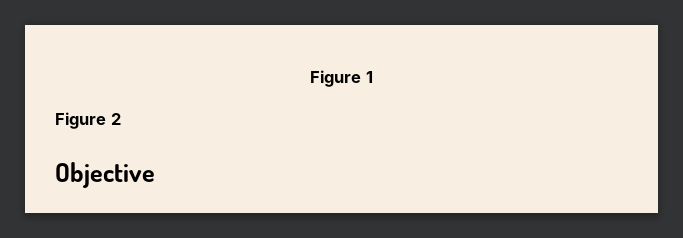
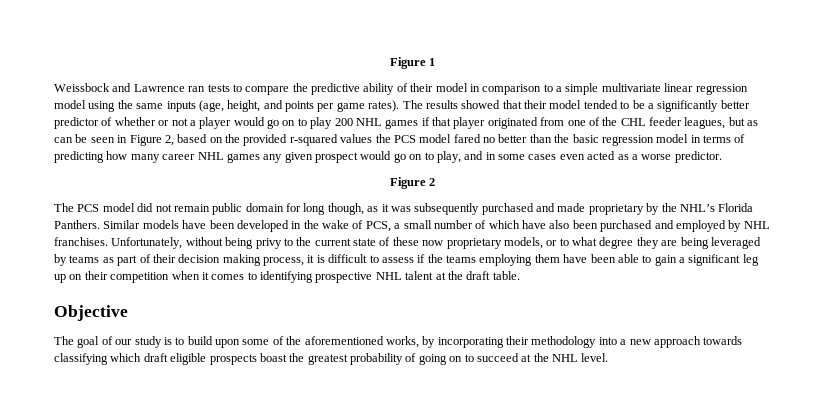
[55,112,121,129] [55,162,155,188] Figure 2 // Objective -> [54,83,748,95] [54,100,750,112] [54,117,759,129] [54,134,746,146] [54,151,722,163] [389,177,436,189] [54,203,754,215] [54,220,770,232] [54,237,761,249] [54,254,759,266] [54,271,520,283] [54,305,128,321] [54,336,743,348] [54,353,609,365] Weissbock and Lawrence ran tests to compare the predictive ability of their model in comparison to a simple multivariate linear regression model using the same inputs (age, height, and points per game rates). The results showed that their model tended to be a significantly better predictor of whether or not a player would go on to play 200 NHL games if that player originated from one of the CHL feeder leagues, but as can be seen in Figure 2, based on the provided r-squared values the PCS model fared no better than the basic regression model in terms of predicting how many career NHL games any given prospect would go on to play, and in some cases even acted as a worse predictor. // Figure 2 // The PCS model did not remain public domain for long though, as it was subsequently purchased and made proprietary by the NHL’s Florida Panthers. Similar models have been developed in the wake of PCS, a small number of which have also been purchased and employed by NHL franchises. Unfortunately, without being privy to the current state of these now proprietary models, or to what degree they are being leveraged by teams as part of their decision making process, it is difficult to assess if the teams employing them have been able to gain a significant leg up on their competition when it comes to identifying prospective NHL talent at the draft table. // Objective // The goal of our study is to build upon some of the aforementioned works, by incorporating their methodology into a new approach towards classifying which draft eligible prospects boast the greatest probability of going on to succeed at the NHL level.

